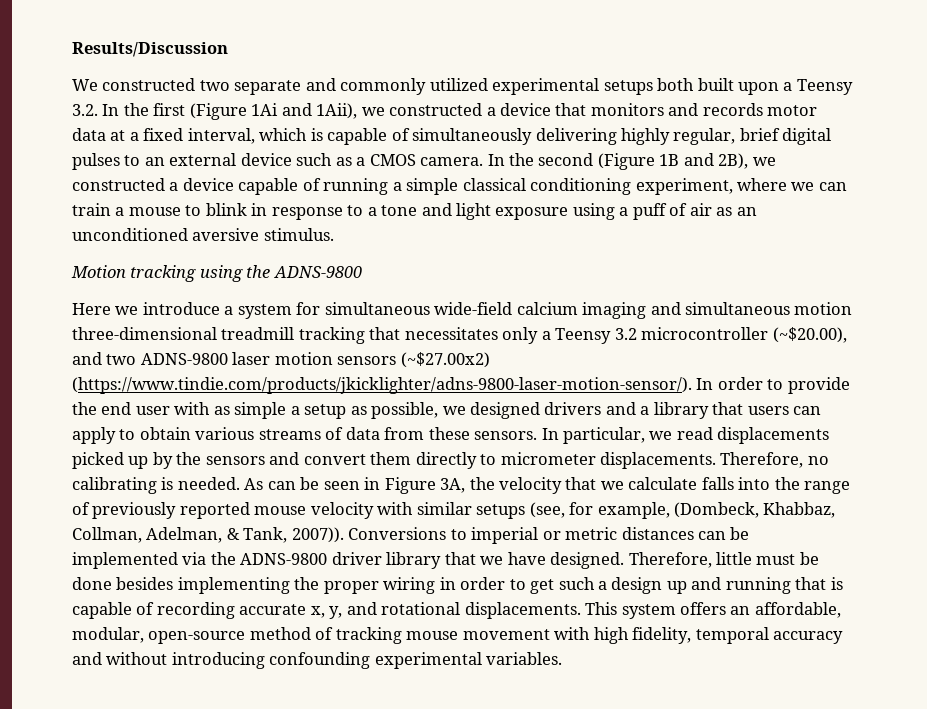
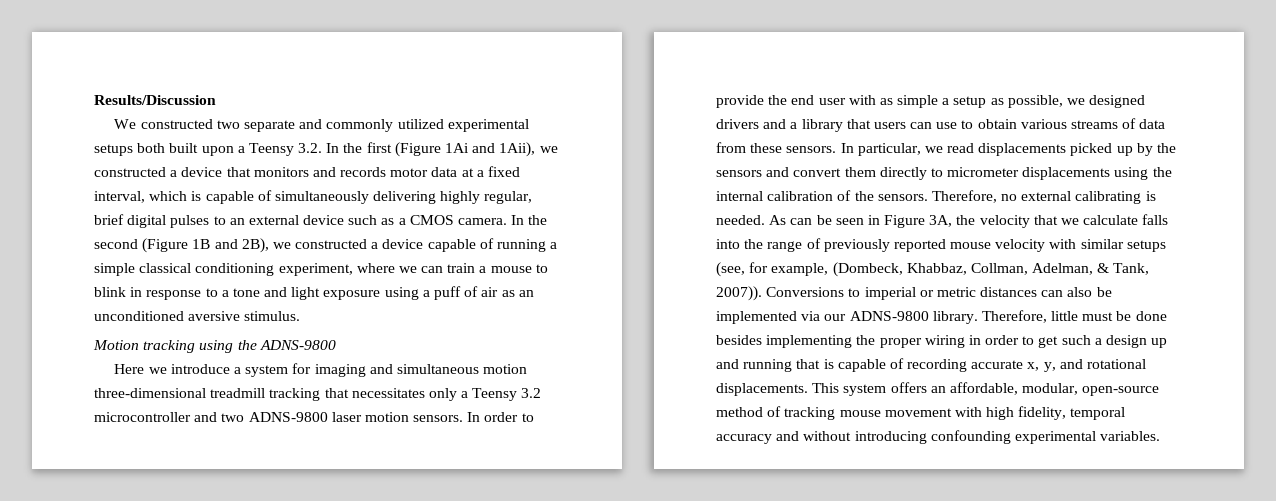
[324,302,578,315] simultaneous wide-field calcium -> (312, 368) none
[772,327,847,343] (~$20.00), -> (191, 417) none
[337,352,490,368] [72,377,692,394] sensors (~$27.00x2) (https://www.tindie.com/products/jkicklighter/adns-9800-laser-motion-sensor/). -> [413,415,464,422] sensors.
[72,427,116,444] apply -> [936,122,958,129] use
[600,452,717,469] displacements. -> [1022,167,1172,180] [716,190,928,201] displacements using the internal calibration of the sensors.
(829, 460) none -> [1021,191,1072,201] external
(727, 535) none -> [1067,287,1093,297] also
[210,552,625,569] the ADNS-9800 driver library that we have designed. -> [824,311,978,324] our ADNS-9800 library.

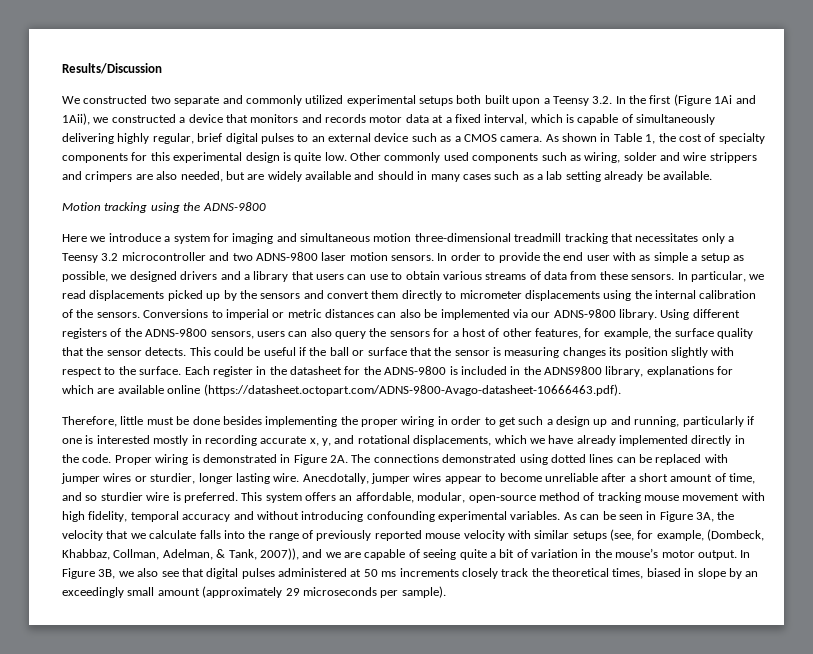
[511,215,548,225] [94,238,558,253] [94,263,548,276] [94,286,534,300] [94,311,301,321] In the second (Figure 1B and 2B), we constructed a device capable of running a simple classical conditioning experiment, where we can train a mouse to blink in response to a tone and light exposure using a puff of air as an unconditioned aversive stimulus. -> [545,133,765,144] [62,152,757,163] [62,171,712,182] As shown in Table 1, the cost of specialty components for this experimental design is quite low. Other commonly used components such as wiring, solder and wire strippers and crimpers are also needed, but are widely available and should in many cases such as a lab setting already be available.
[931,190,1156,204] [716,215,765,225] Therefore, no external calibrating is needed. -> [143,309,740,320] [62,328,753,339] [62,347,735,358] [62,366,734,377] [62,384,621,396] [62,416,754,427] [62,435,745,446] [62,454,728,465] [61,473,756,484] [62,492,765,503] [62,511,561,522] Conversions to imperial or metric distances can also be implemented via our ADNS-9800 library. Using different registers of the ADNS-9800 sensors, users can also query the sensors for a host of other features, for example, the surface quality that the sensor detects. This could be useful if the ball or surface that the sensor is measuring changes its position slightly with respect to the surface. Each register in the datasheet for the ADNS-9800 is included in the ADNS9800 library, explanations for which are available online (https://datasheet.octopart.com/ADNS-9800-Avago-datasheet-10666463.pdf). // Therefore, little must be done besides implementing the proper wiring in order to get such a design up and running, particularly if one is interested mostly in recording accurate x, y, and rotational displacements, which we have already implemented directly in the code. Proper wiring is demonstrated in Figure 2A. The connections demonstrated using dotted lines can be replaced with jumper wires or sturdier, longer lasting wire. Anecdotally, jumper wires appear to become unreliable after a short amount of time, and so sturdier wire is preferred. This system offers an affordable, modular, open-source method of tracking mouse movement with high fidelity, temporal accuracy and without introducing confounding experimental variables.
[716,286,1112,301] [716,310,1167,324] [716,335,1168,348] [716,358,1147,372] [716,382,1160,396] [716,406,1126,420] [716,430,1161,444] 2007)). Conversions to imperial or metric distances can also be implemented via our ADNS-9800 library. Therefore, little must be done besides implementing the proper wiring in order to get such a design up and running that is capable of recording accurate x, y, and rotational displacements. This system offers an affordable, modular, open-source method of tracking mouse movement with high fidelity, temporal accuracy and without introducing confounding experimental variables. -> [259,548,751,560] [62,568,759,579] [62,586,446,598] 2007)), and we are capable of seeing quite a bit of variation in the mouse’s motor output. In Figure 3B, we also see that digital pulses administered at 50 ms increments closely track the theoretical times, biased in slope by an exceedingly small amount (approximately 29 microseconds per sample).

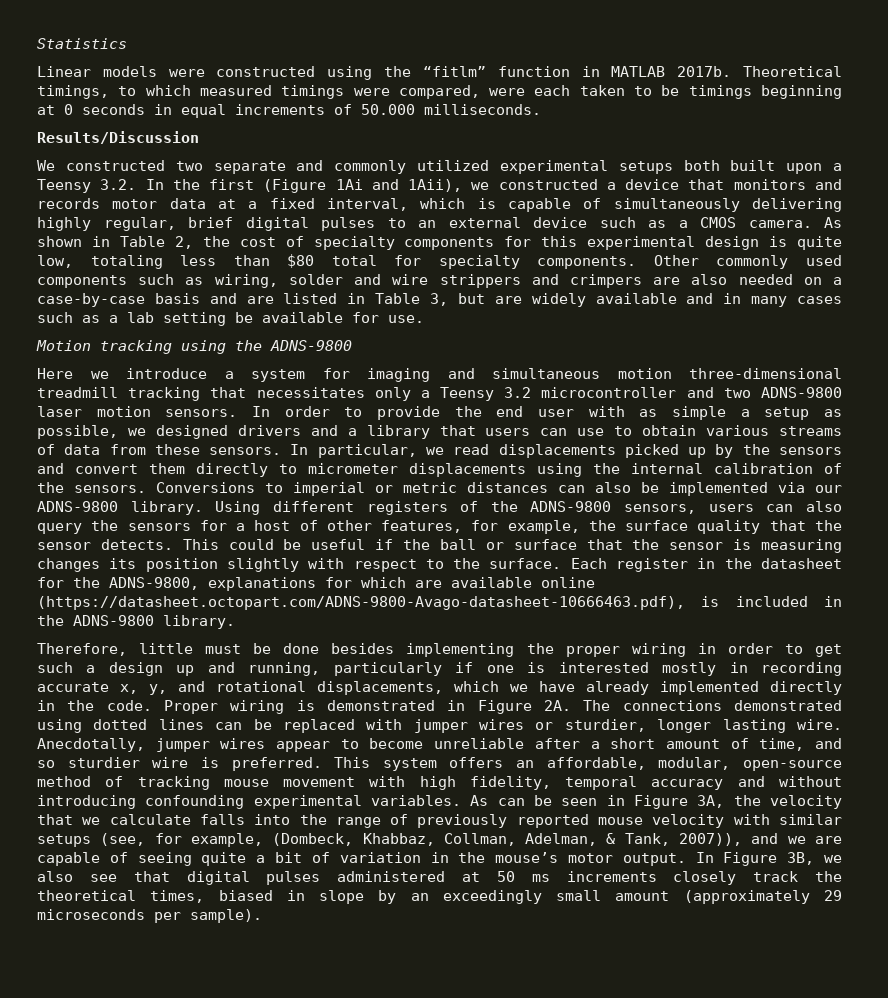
(62, 68) none -> [37,38,127,49] [37,66,843,80] [37,85,842,99] [37,104,541,118] Statistics // Linear models were constructed using the “fitlm” function in MATLAB 2017b. Theoretical timings, to which measured timings were compared, were each taken to be timings beginning at 0 seconds in equal increments of 50.000 milliseconds. //
[645,134,656,144] 1, -> [174,236,193,249] 2,
[324,152,347,161] low. -> [37,254,637,269] low, totaling less than $80 total for specialty components.
[180,171,223,182] needed, -> [738,274,842,285] [37,293,449,307] needed on a case-by-case basis and are listed in Table 3,
[377,171,414,180] should -> (714, 298) none
[604,171,712,182] already be available. -> [235,312,424,323] be available for use.
[384,366,644,377] ADNS-9800 is included in the ADNS9800 library, -> [109,577,199,590] ADNS-9800,
[203,384,621,396] (https://datasheet.octopart.com/ADNS-9800-Avago-datasheet-10666463.pdf). -> [37,596,843,610] [37,615,235,629] (https://datasheet.octopart.com/ADNS-9800-Avago-datasheet-10666463.pdf), is included in the ADNS-9800 library.

